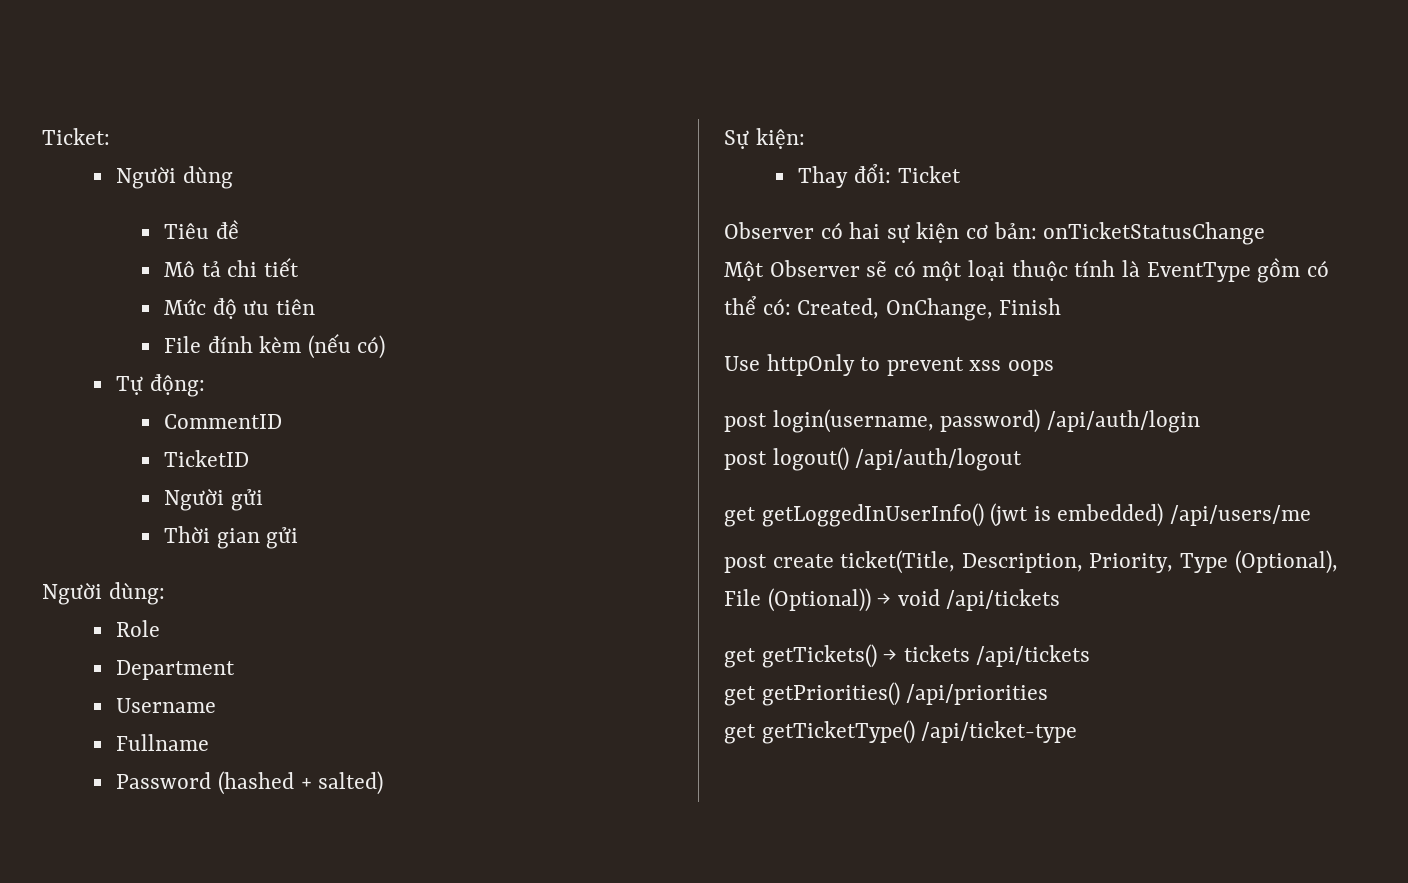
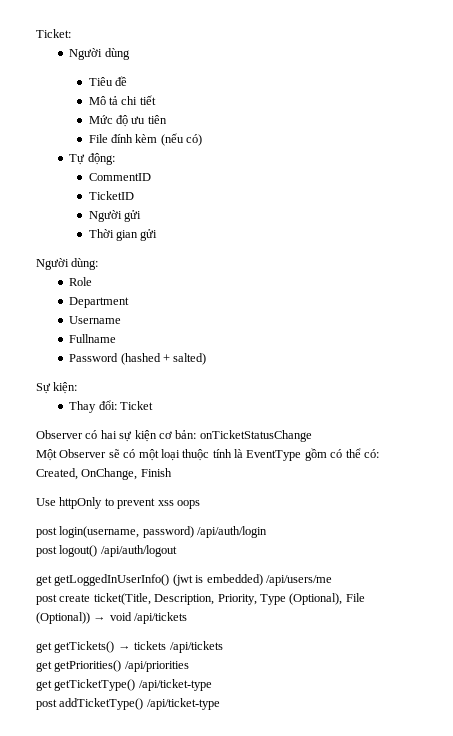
(1078, 732) none -> [36,698,220,710] // post addTicketType() /api/ticket-type

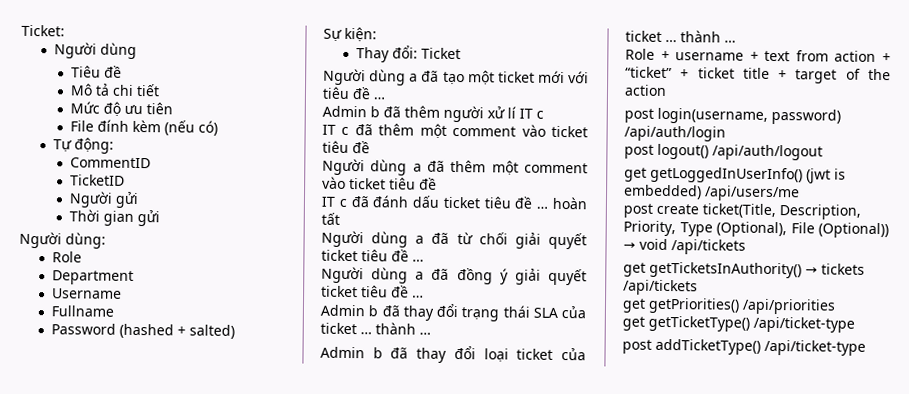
[36,430,312,442] [36,448,379,461] [36,468,172,480] [36,497,200,509] Observer có hai sự kiện cơ bản: onTicketStatusChange // Một Observer sẽ có một loại thuộc tính là EventType gồm có thể có: Created, OnChange, Finish // Use httpOnly to prevent xss oops -> [323,68,589,86] [322,86,385,100] [322,105,544,123] [322,123,588,139] [322,140,370,154] [322,158,588,176] [322,176,437,190] [321,195,588,210] [321,212,340,225] [321,230,587,250] [321,249,424,262] [321,266,587,286] [321,285,424,298] [320,303,586,322] [320,322,431,335] [320,345,586,363] [625,30,736,43] [625,48,891,63] [625,66,891,84] [624,84,667,96] Người dùng a đã tạo một ticket mới với tiêu đề … // Admin b đã thêm người xử lí IT c // IT c đã thêm một comment vào ticket tiêu đề // Người dùng a đã thêm một comment vào ticket tiêu đề // IT c đã đánh dấu ticket tiêu đề … hoàn tất // Người dùng a đã từ chối giải quyết ticket tiêu đề … // Người dùng a đã đồng ý giải quyết ticket tiêu đề … // Admin b đã thay đổi trạng thái SLA của ticket … thành … // Admin b đã thay đổi loại ticket của ticket … thành … // Role + username + text from action + “ticket” + ticket title + target of the action
[54,641,115,653] getTickets() -> [649,261,802,279] getTicketsInAuthority()

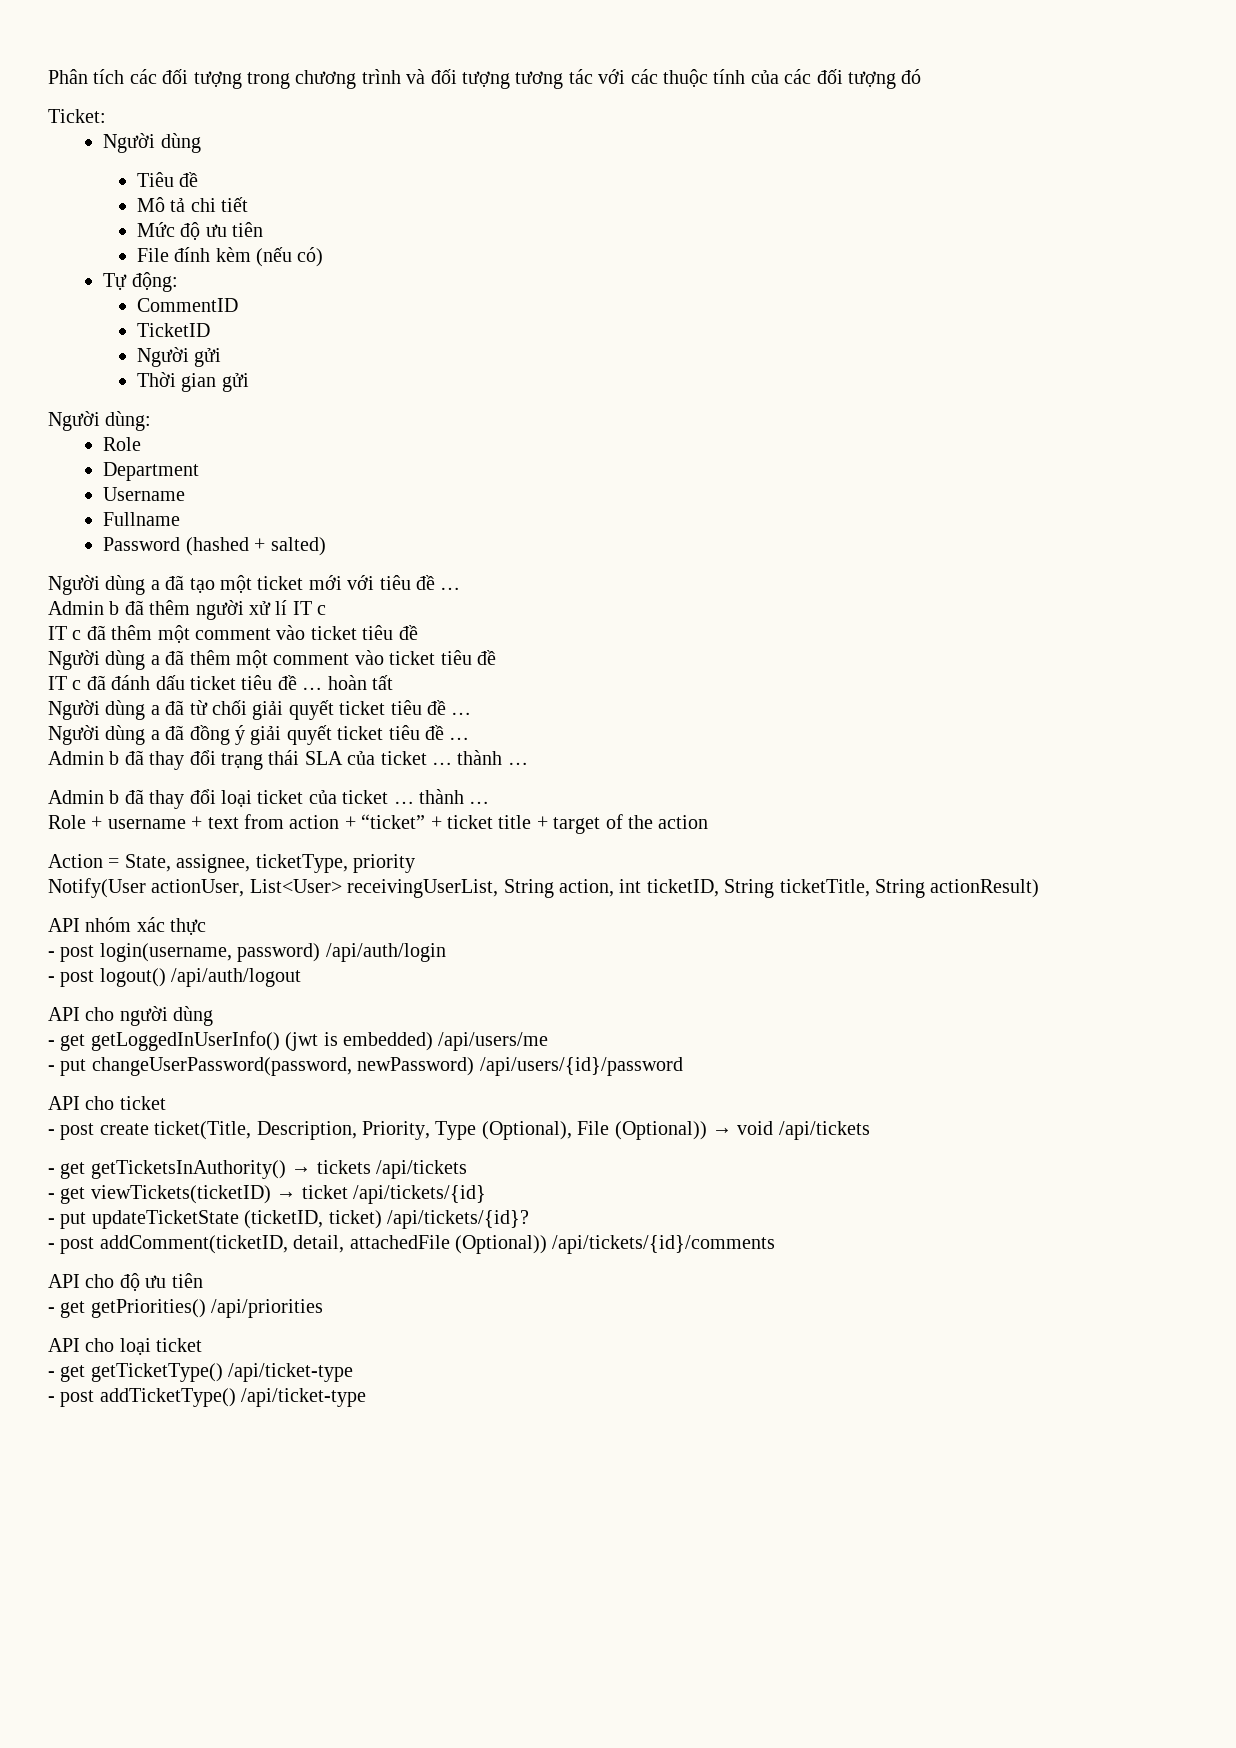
(21, 30) none -> [48,69,922,89] Phân tích các đối tượng trong chương trình và đối tượng tương tác với các thuộc tính của các đối tượng đó //
[323,26,377,43] [355,45,461,63] // Sự kiện: // Thay đổi: Ticket -> (326, 546) none
(667, 90) none -> [48,854,415,873] [48,878,1040,898] [48,917,207,935] [48,951,55,957] Action = State, assignee, ticketType, priority // Notify(User actionUser, List<User> receivingUserList, String action, int ticketID, String ticketTitle, String actionResult) // API nhóm xác thực // -
(726, 133) none -> [48,976,55,982] -
(823, 152) none -> [48,1006,214,1026] [48,1040,55,1046] API cho người dùng // -
(800, 193) none -> [48,1057,683,1076] [48,1096,166,1110] [48,1129,55,1135] - put changeUserPassword(password, newPassword) /api/users/{id}/password // API cho ticket // -
(746, 247) none -> [48,1168,55,1174] -
[622,297,836,315] get getPriorities() /api/priorities // -> [48,1185,486,1204] [48,1210,529,1229] [48,1235,776,1254] [48,1273,203,1291] [48,1299,324,1318] [48,1338,203,1355] [48,1371,55,1377] - get viewTickets(ticketID) → ticket /api/tickets/{id} // - put updateTicketState (ticketID, ticket) /api/tickets/{id}? // - post addComment(ticketID, detail, attachedFile (Optional)) /api/tickets/{id}/comments // API cho độ ưu tiên // - get getPriorities() /api/priorities // API cho loại ticket // -
(855, 324) none -> [48,1396,55,1402] -

